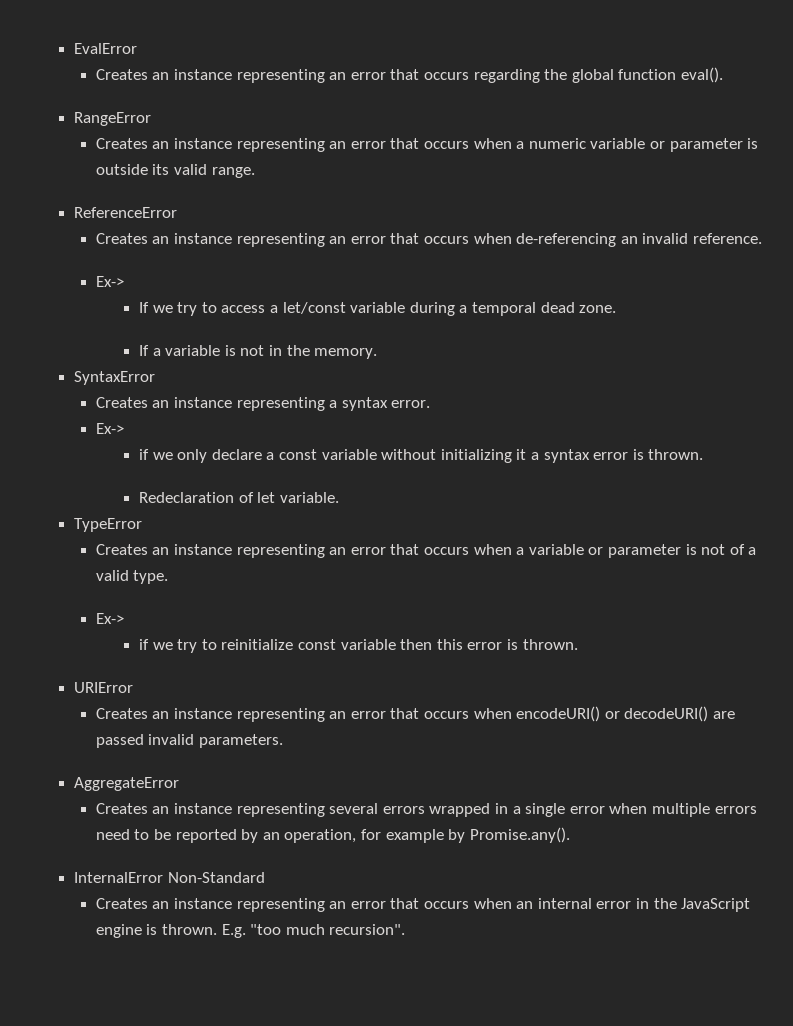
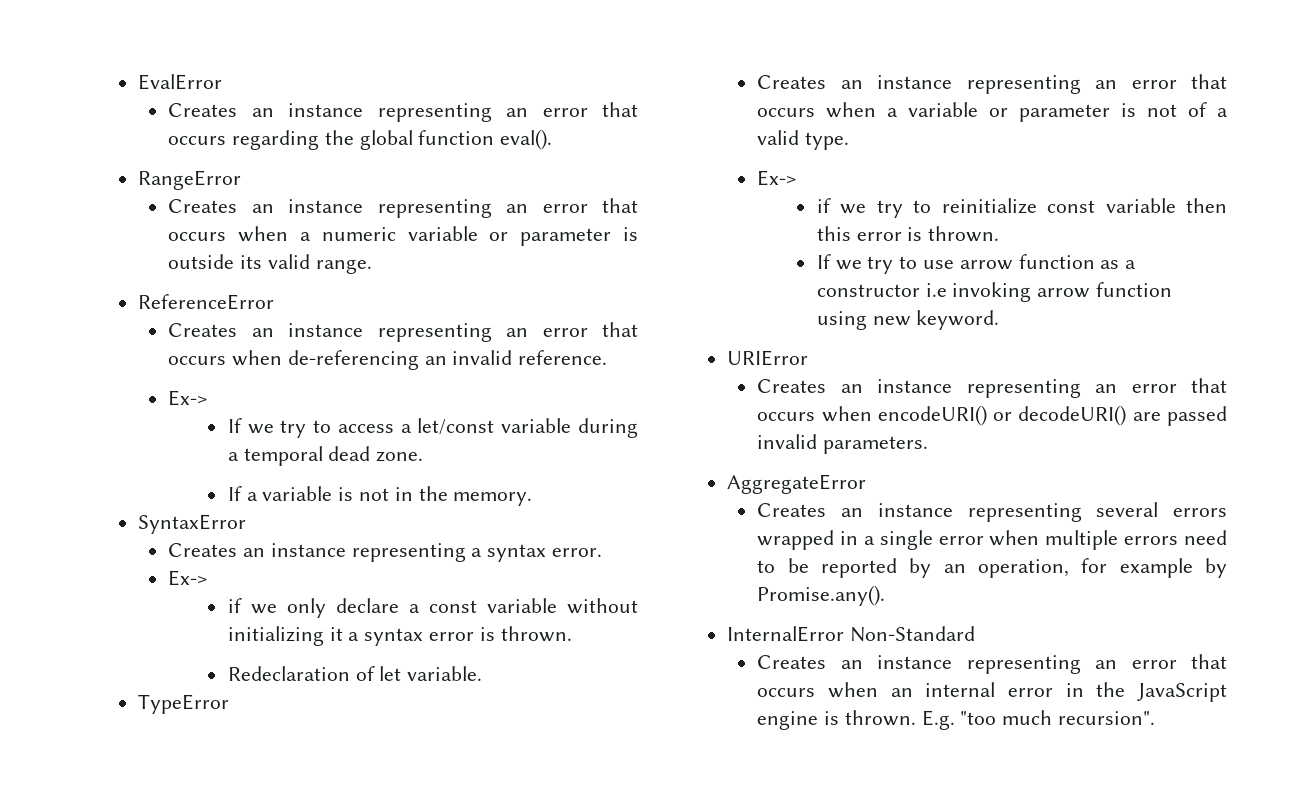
(578, 644) none -> [816,254,1137,274] [816,282,1173,302] [816,310,1000,330] // If we try to use arrow function as a constructor i.e invoking arrow function using new keyword.

